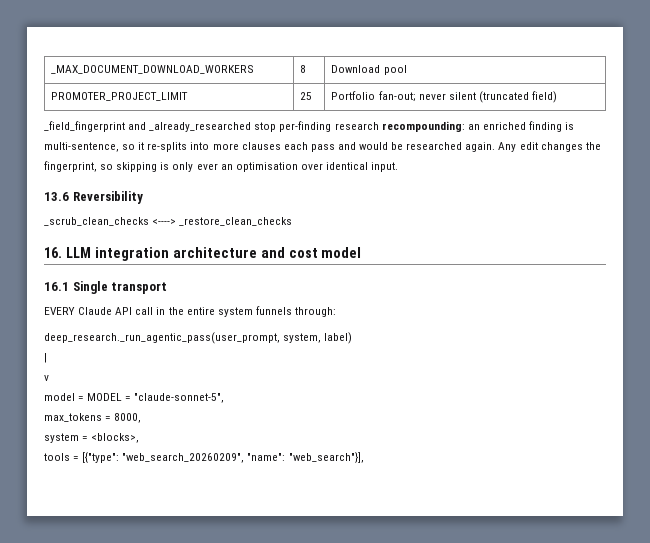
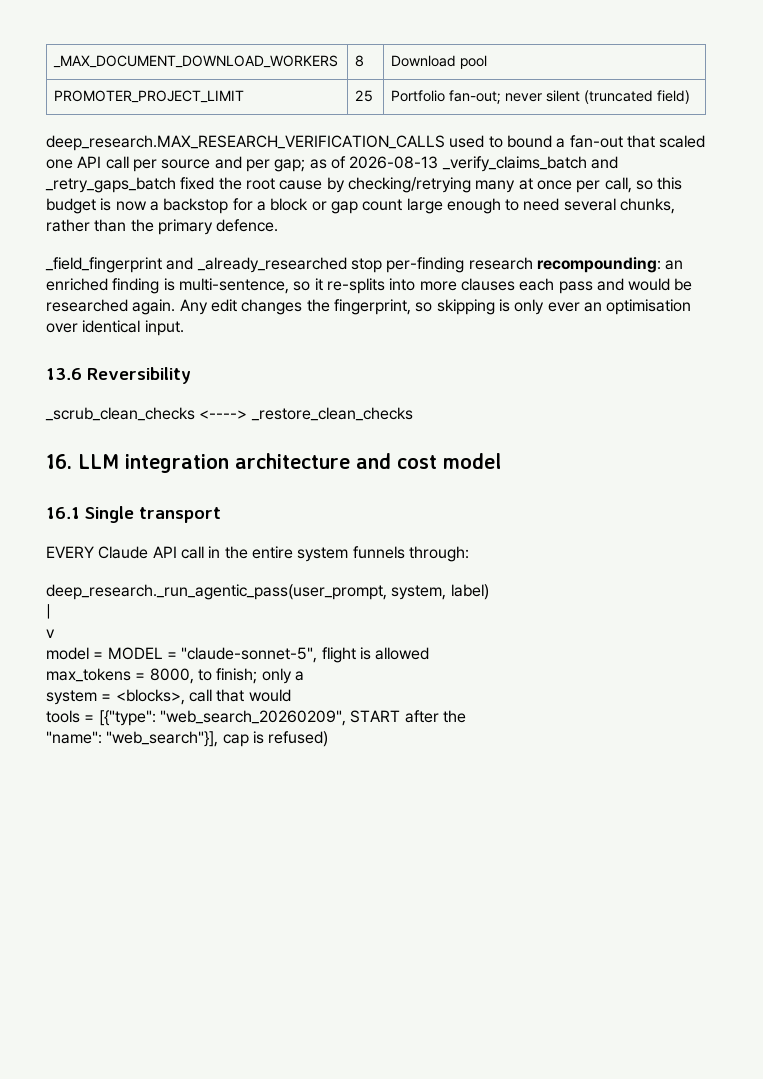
(557, 97) none -> [46,135,706,151] [46,156,618,172] [45,177,683,193] [46,198,676,214] [46,219,279,235] // deep_research.MAX_RESEARCH_VERIFICATION_CALLS used to bound a fan-out that scaled one API call per source and per gap; as of 2026-08-13 _verify_claims_batch and _retry_gaps_batch fixed the root cause by checking/retrying many at once per call, so this budget is now a backstop for a block or gap count large enough to need several chunks, rather than the primary defence.
(225, 398) none -> [321,647,430,663] flight is allowed
(142, 418) none -> [197,668,304,684] to finish; only a
(140, 438) none -> [188,689,291,702] call that would
[247,452,364,463] "name": "web_search"}], -> [350,710,466,723] [46,731,329,747] START after the // "name": "web_search"}], cap is refused)

